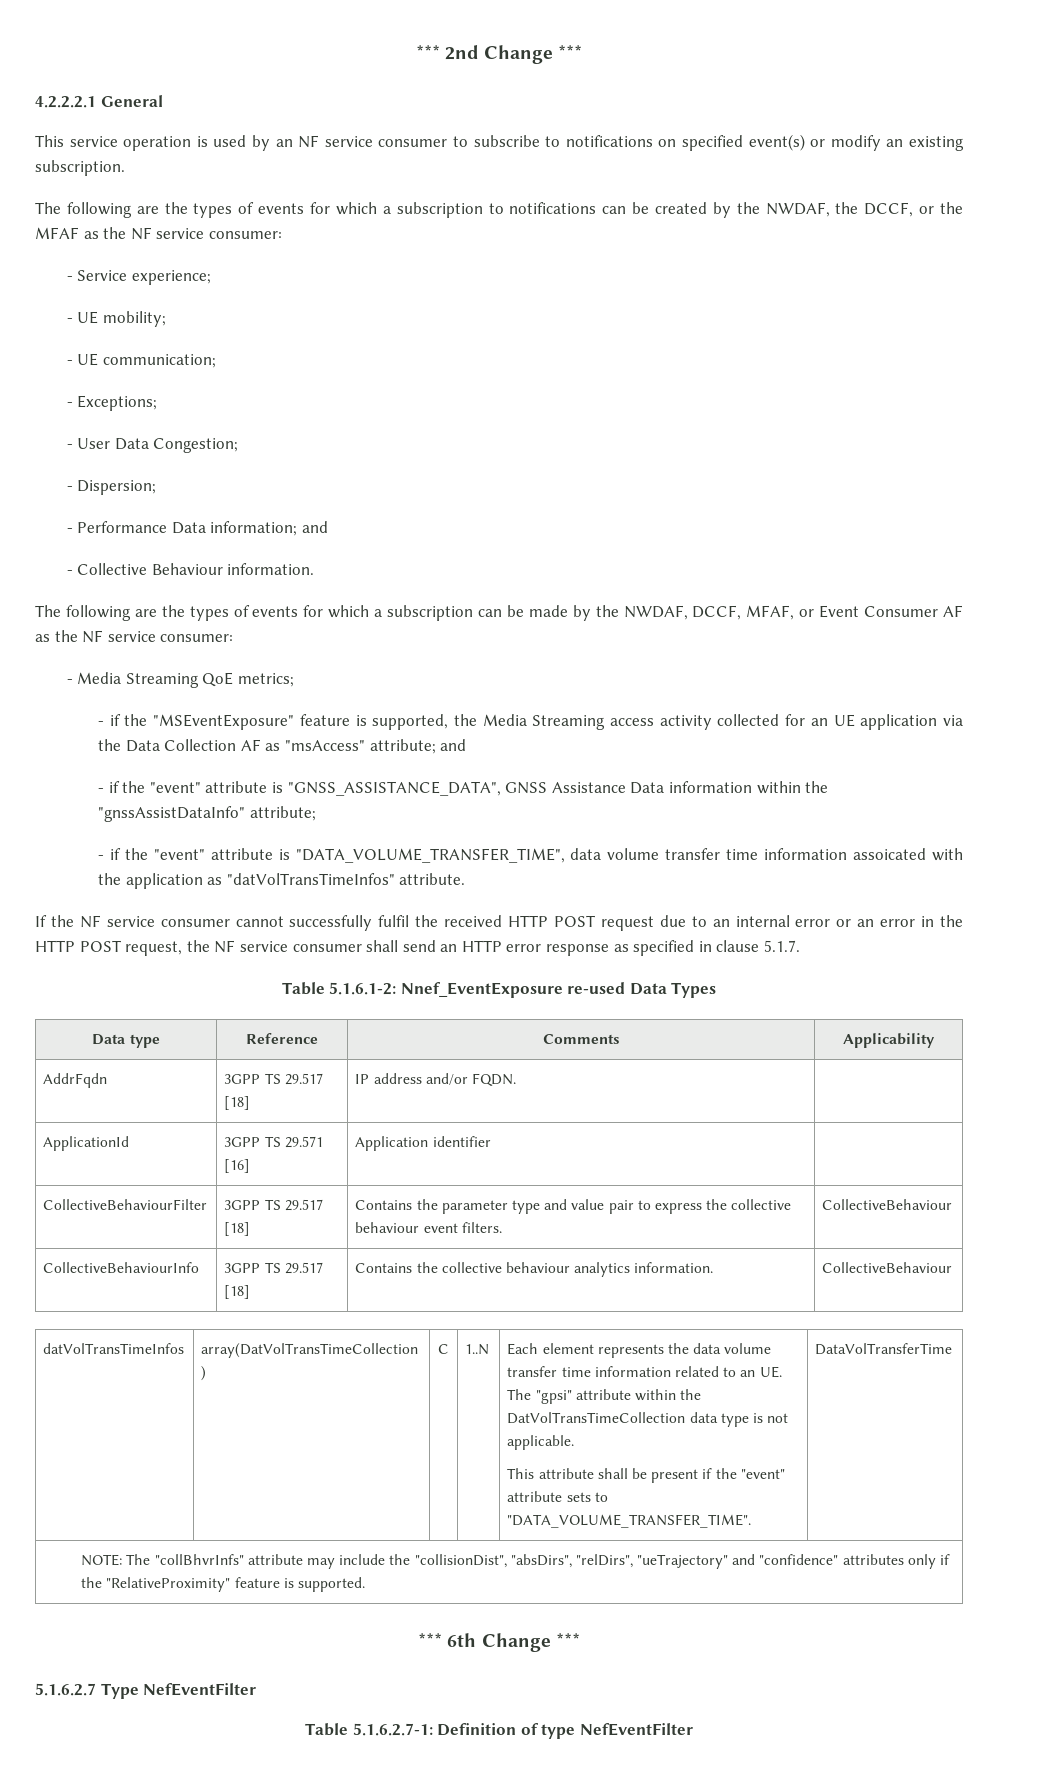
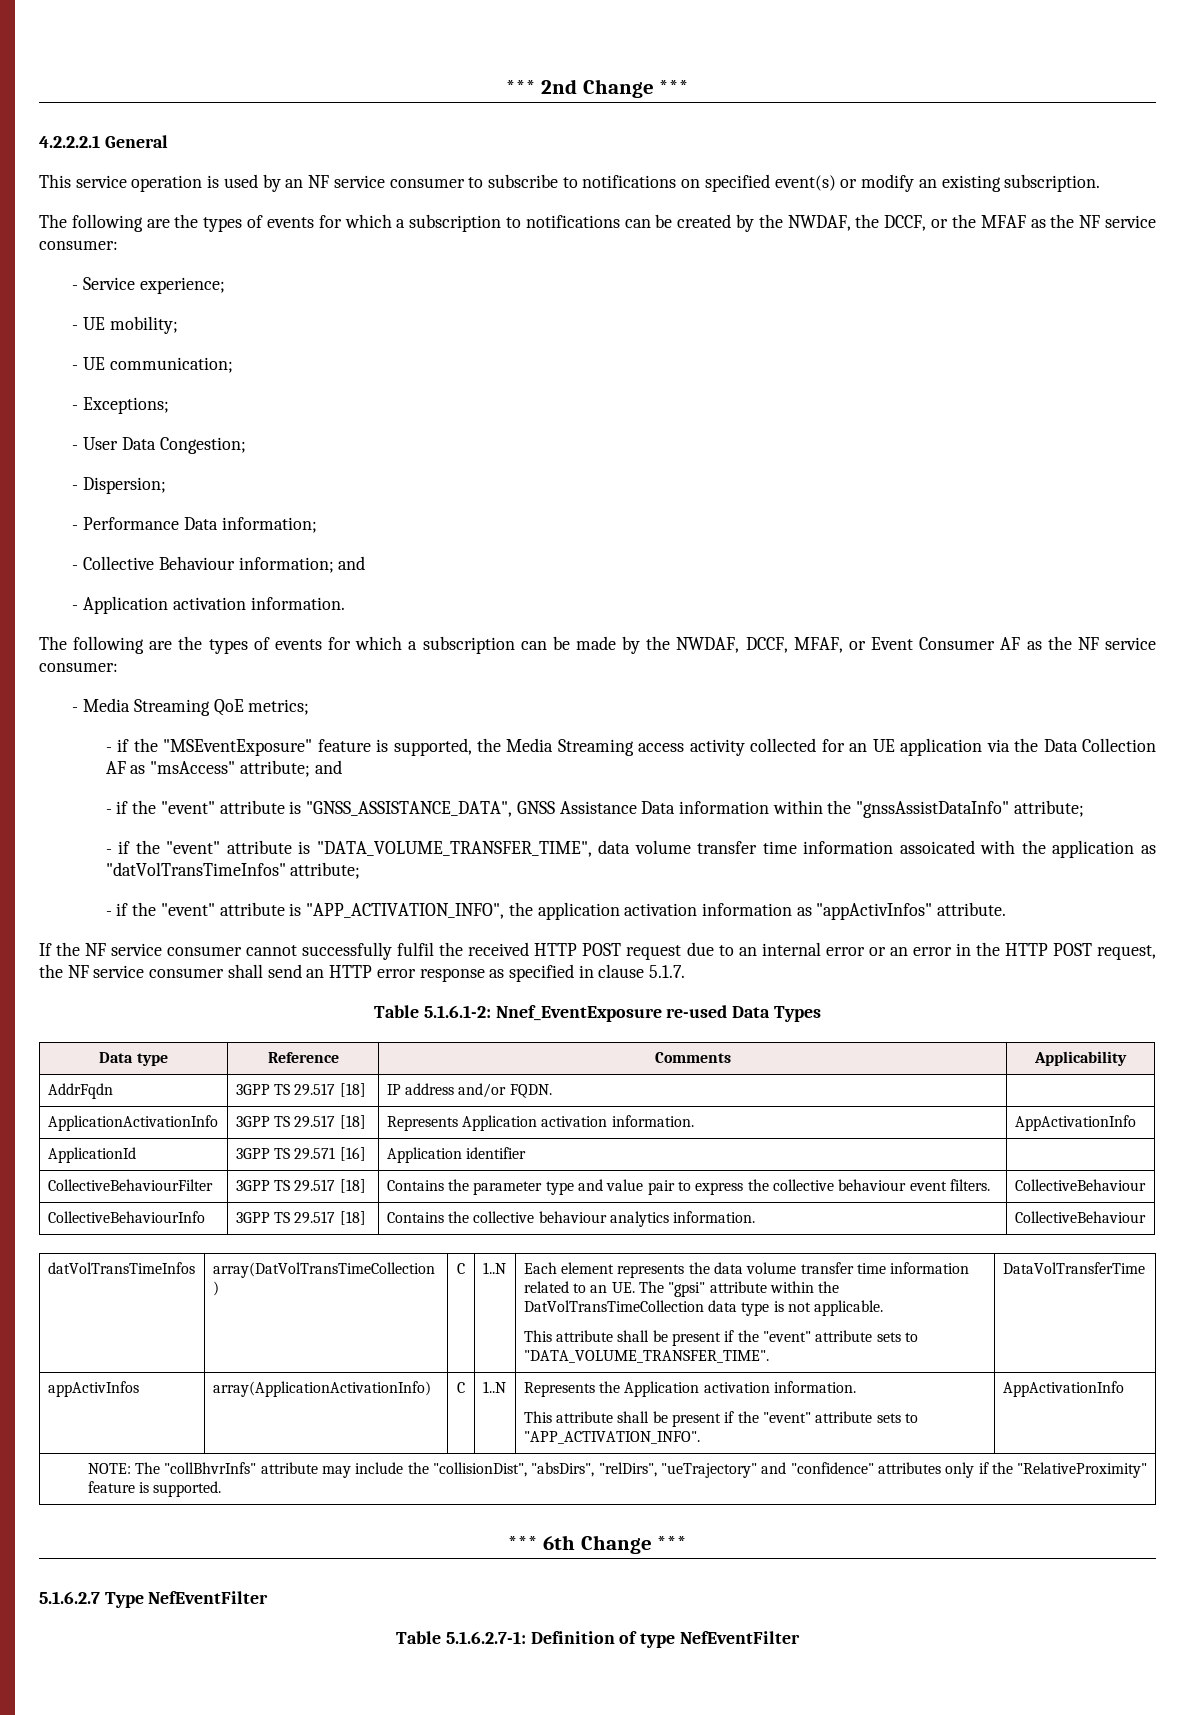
[301,521,328,533] and -> (317, 525) none
(223, 569) none -> [238,556,366,573] [72,596,246,614] information; and // - Application activation
(395, 879) none -> [290,862,361,879] [105,902,933,920] attribute; // - if the "event" attribute is "APP_ACTIVATION_INFO", the application activation information as "appActivInfos"
(516, 1080) none -> [47,1115,218,1131] [235,1115,366,1129] [386,1115,694,1131] [1014,1115,1136,1131] // ApplicationActivationInfo | 3GPP TS 29.517 [18] | Represents Application activation information. | AppActivationInfo
(953, 1349) none -> [47,1381,139,1397] [212,1381,431,1397] [457,1382,465,1393] [482,1381,506,1393] [523,1381,856,1397] [523,1411,918,1427] [523,1431,700,1444] [1002,1381,1124,1397] // appActivInfos | array(ApplicationActivationInfo) | C | 1..N | Represents the Application activation information. // This attribute shall be present if the "event" attribute sets to "APP_ACTIVATION_INFO". | AppActivationInfo

